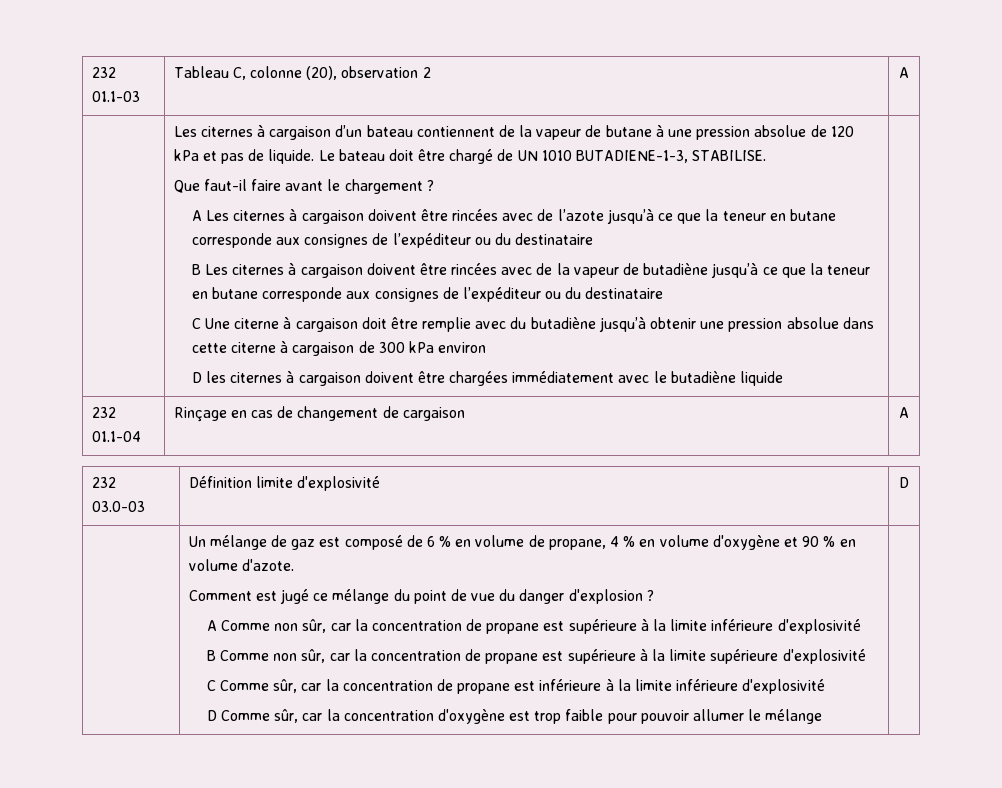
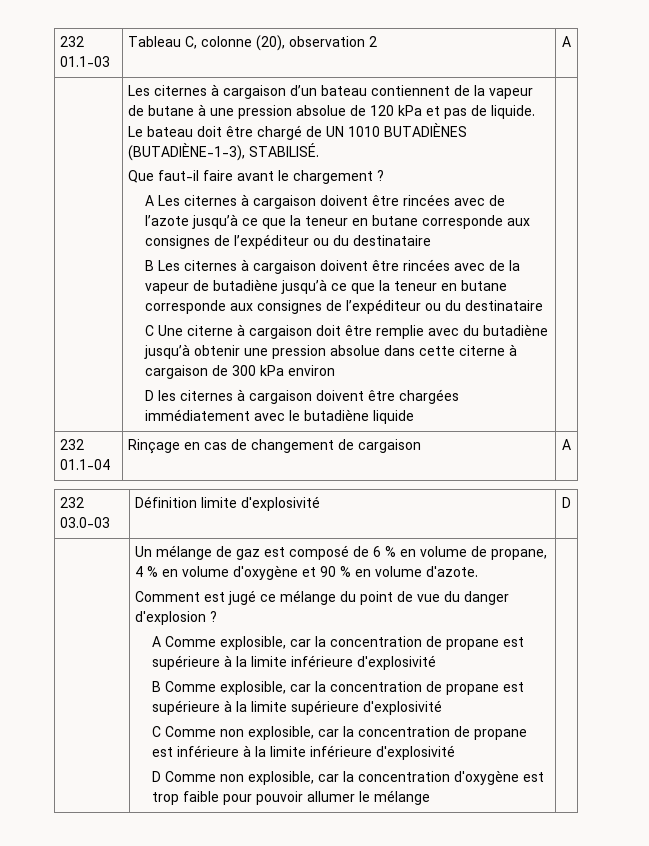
[576,150,767,163] BUTADIENE-1-3, STABILISE. -> [383,123,467,137] [127,143,319,161] BUTADIÈNES (BUTADIÈNE-1-3), STABILISÉ.
[274,619,327,633] non sûr, -> [219,636,286,650] explosible,
[273,649,326,663] non sûr, -> [219,681,286,695] explosible,
[273,679,298,693] sûr, -> [219,726,314,740] non explosible,
[274,709,299,723] sûr, -> [219,771,314,785] non explosible,

